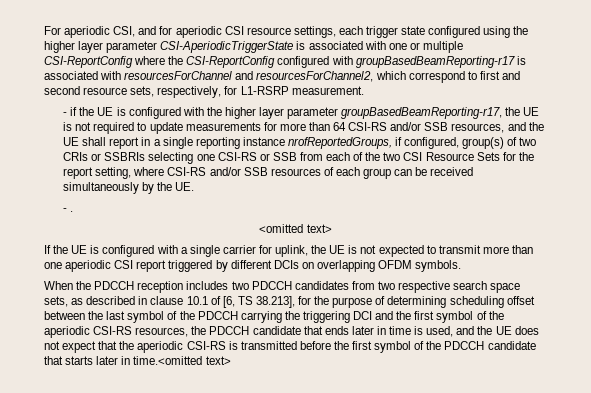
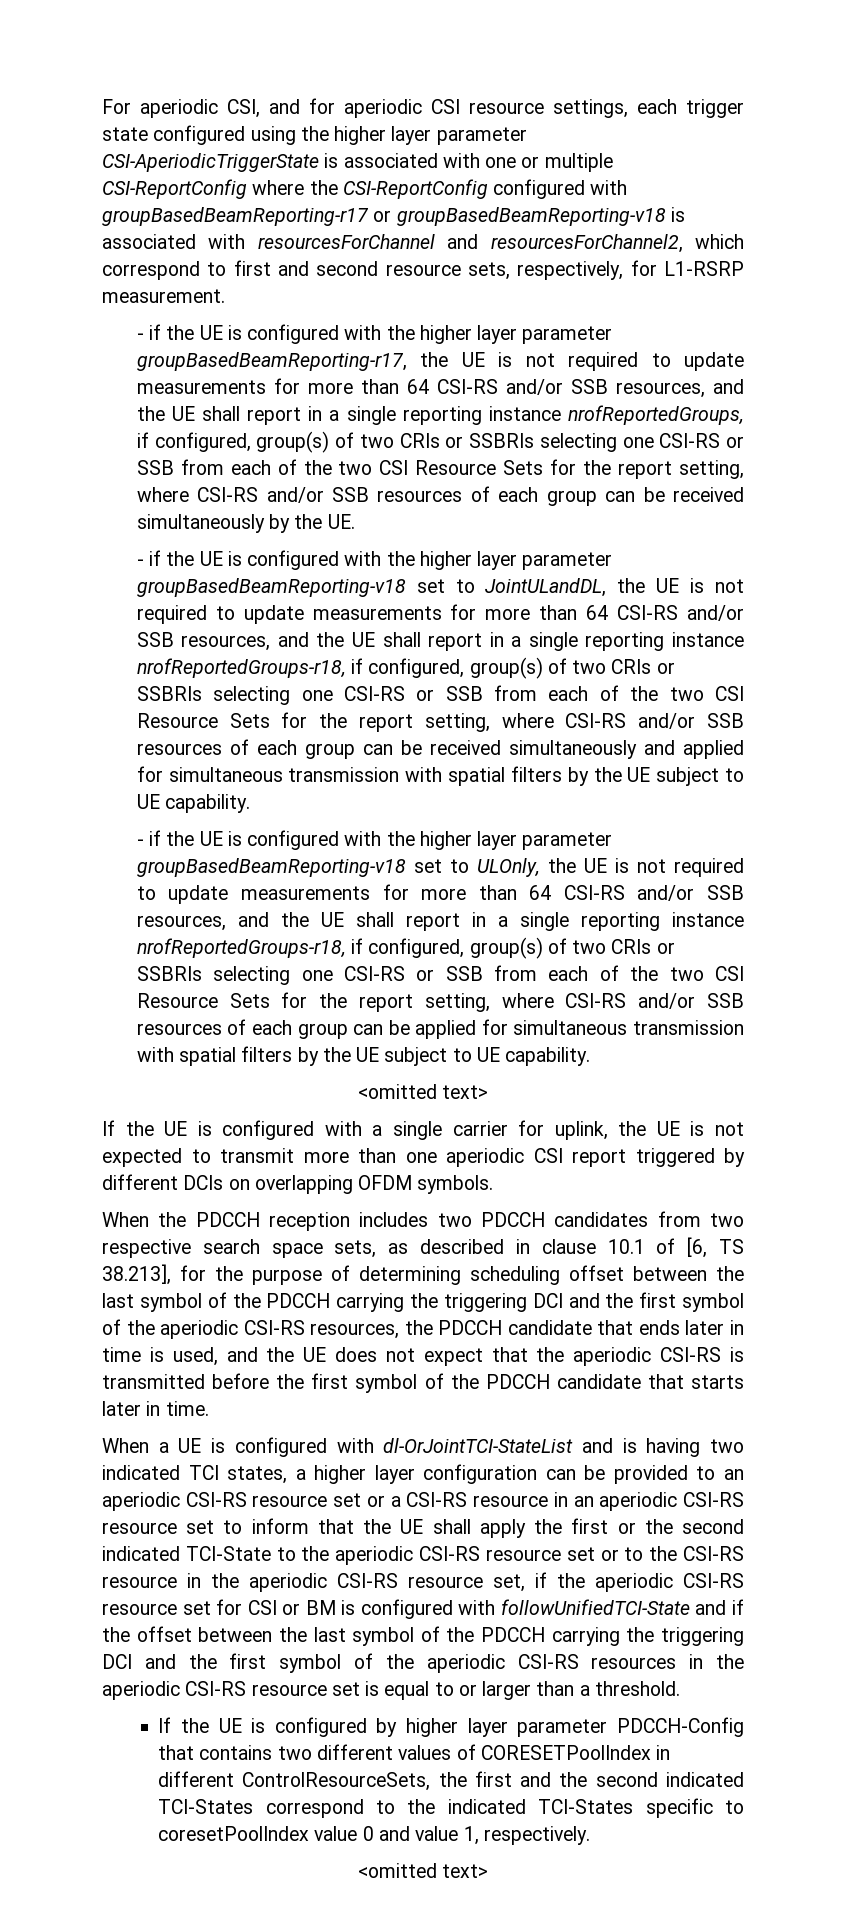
(515, 62) none -> [373,207,666,226] or groupBasedBeamReporting-v18
[70,211,74,212] . -> [149,550,613,570] [136,578,744,597] [136,604,744,624] [136,632,744,651] [136,657,675,679] [136,685,745,705] [136,712,744,732] [136,739,745,759] [136,766,744,786] [136,794,251,813] [136,830,613,850] [136,858,744,877] [136,884,744,904] [136,912,744,931] [136,937,675,959] [136,965,745,985] [136,992,744,1012] [136,1019,744,1039] [136,1046,591,1066] if the UE is configured with the higher layer parameter groupBasedBeamReporting-v18 set to JointULandDL, the UE is not required to update measurements for more than 64 CSI-RS and/or SSB resources, and the UE shall report in a single reporting instance nrofReportedGroups-r18, if configured, group(s) of two CRIs or SSBRIs selecting one CSI-RS or SSB from each of the two CSI Resource Sets for the report setting, where CSI-RS and/or SSB resources of each group can be received simultaneously and applied for simultaneous transmission with spatial filters by the UE subject to UE capability. // - if the UE is configured with the higher layer parameter groupBasedBeamReporting-v18 set to ULOnly, the UE is not required to update measurements for more than 64 CSI-RS and/or SSB resources, and the UE shall report in a single reporting instance nrofReportedGroups-r18, if configured, group(s) of two CRIs or SSBRIs selecting one CSI-RS or SSB from each of the two CSI Resource Sets for the report setting, where CSI-RS and/or SSB resources of each group can be applied for simultaneous transmission with spatial filters by the UE subject to UE capability.
[133,356,203,365] time.<omitted -> [165,1401,209,1416] [102,1437,745,1457] [102,1464,744,1484] [102,1492,745,1511] [102,1518,744,1538] [102,1546,745,1565] [102,1572,744,1592] [102,1599,744,1619] [102,1626,744,1646] [102,1653,745,1673] [102,1681,680,1700] [158,1717,744,1737] [158,1744,671,1760] [158,1771,744,1791] [158,1798,744,1818] [158,1826,590,1845] [357,1863,437,1878] time. // When a UE is configured with dl-OrJointTCI-StateList and is having two indicated TCI states, a higher layer configuration can be provided to an aperiodic CSI-RS resource set or a CSI-RS resource in an aperiodic CSI-RS resource set to inform that the UE shall apply the first or the second indicated TCI-State to the aperiodic CSI-RS resource set or to the CSI-RS resource in the aperiodic CSI-RS resource set, if the aperiodic CSI-RS resource set for CSI or BM is configured with followUnifiedTCI-State and if the offset between the last symbol of the PDCCH carrying the triggering DCI and the first symbol of the aperiodic CSI-RS resources in the aperiodic CSI-RS resource set is equal to or larger than a threshold. // If the UE is configured by higher layer parameter PDCCH-Config that contains two different values of CORESETPoolIndex in different ControlResourceSets, the first and the second indicated TCI-States correspond to the indicated TCI-States specific to coresetPoolIndex value 0 and value 1, respectively. // <omitted

